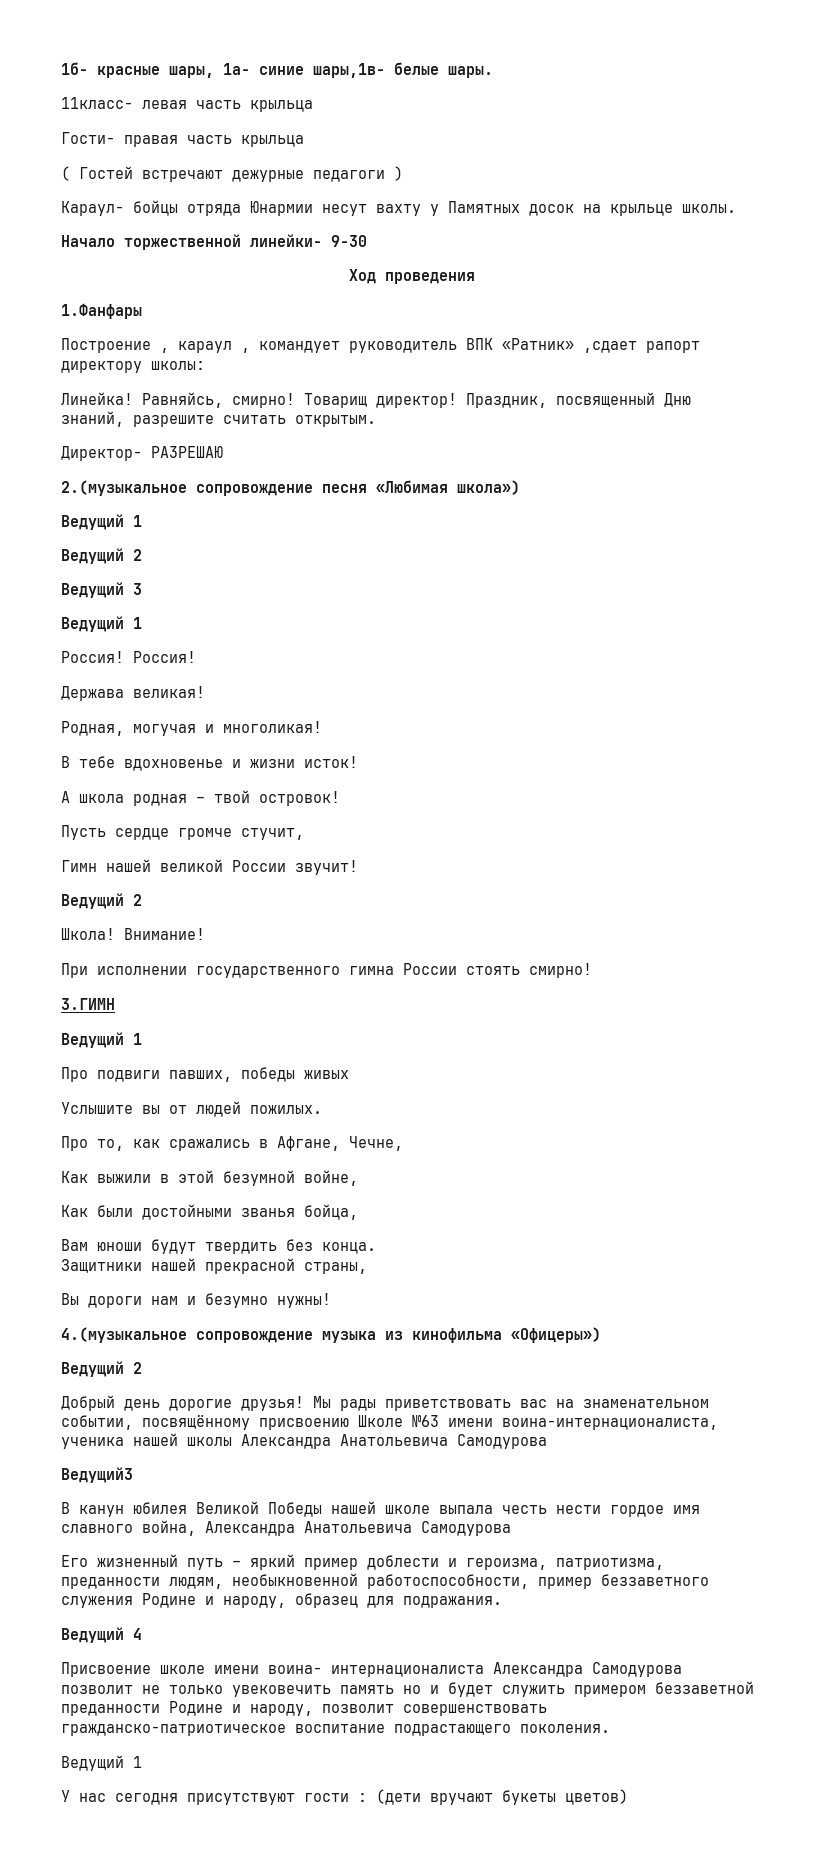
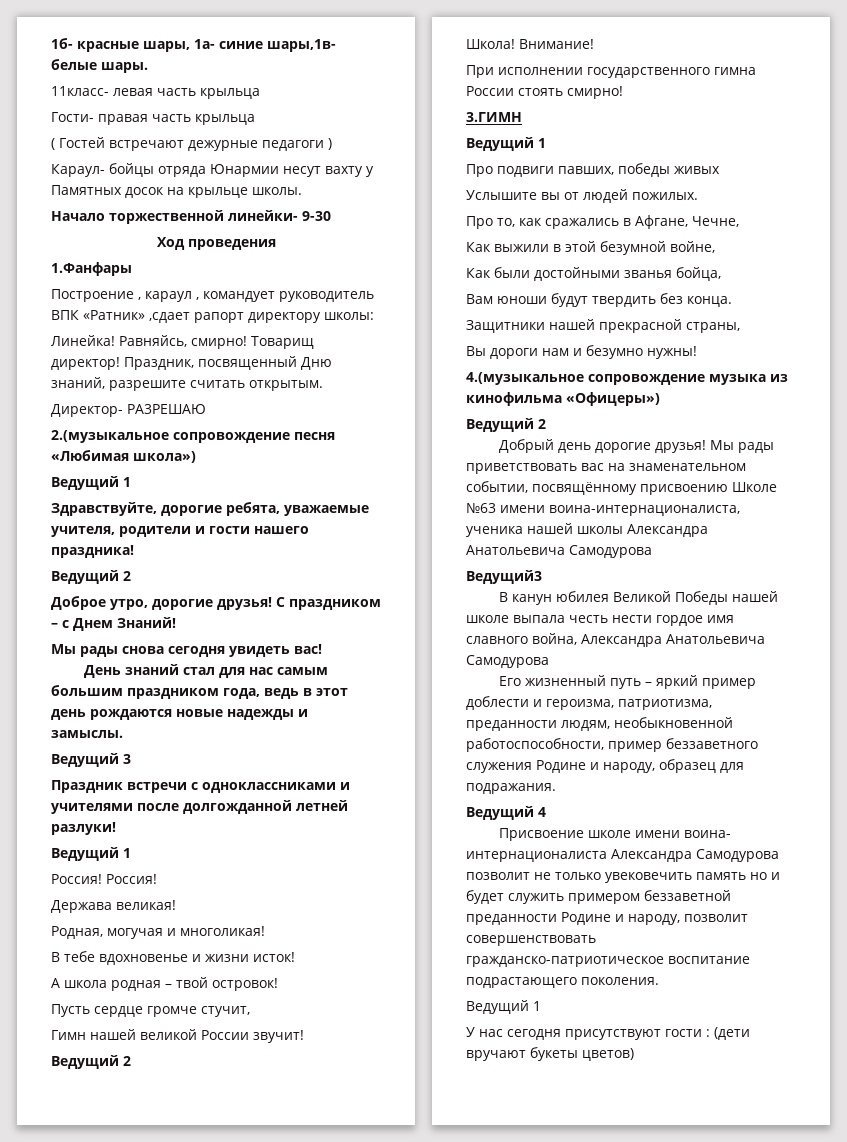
[61,548,142,564] [61,582,142,598] Ведущий 2 // Ведущий 3 -> [51,502,369,516] [51,526,309,537] [51,545,134,558] [51,570,131,584] [51,596,381,610] [51,617,176,631] [51,644,322,657] [84,664,329,678] [51,685,348,699] [51,709,308,720] [51,730,123,738] [51,753,131,767] [51,780,350,793] [51,800,348,814] [51,822,116,835] Здравствуйте, дорогие ребята, уважаемые учителя, родители и гости нашего праздника! // Ведущий 2 // Доброе утро, дорогие друзья! С праздником – с Днем Знаний! // Мы рады снова сегодня увидеть вас! // День знаний стал для нас самым большим праздником года, ведь в этот день рождаются новые надежды и замыслы. // Ведущий 3 // Праздник встречи с одноклассниками и учителями после долгожданной летней разлуки!

